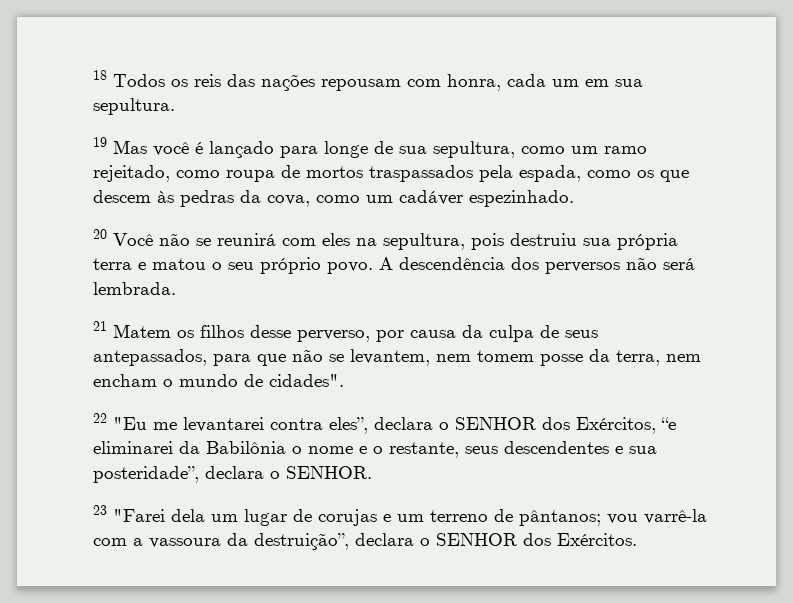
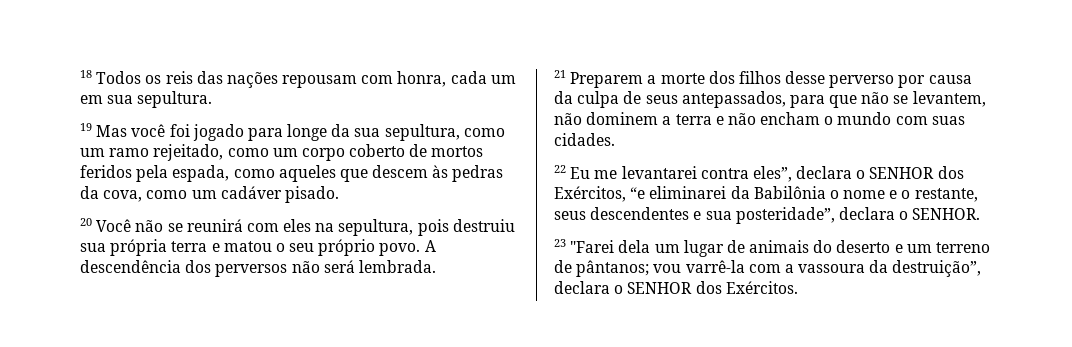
[195,141,274,158] é lançado -> [169,124,244,141] foi jogado
[374,141,393,154] de -> [331,124,351,137] da
[226,170,275,182] roupa -> [272,144,406,161] um corpo coberto
[369,165,473,182] traspassados -> [80,165,132,178] feridos
[637,170,654,178] os -> [278,165,336,182] aqueles
[469,190,574,207] espezinhado. -> [284,186,339,203] pisado.
[113,324,194,338] Matem os -> [570,71,735,88] Preparem a morte dos
[297,330,370,342] perverso, -> [829,75,895,88] perverso
[436,349,701,366] [93,374,344,387] nem tomem posse da terra, nem encham o mundo de cidades". -> [554,112,965,125] [554,133,615,146] não dominem a terra e não encham o mundo com suas cidades.
[113,417,147,430] "Eu -> [570,167,591,179] Eu
[318,509,377,526] corujas -> [749,240,891,253] animais do deserto

